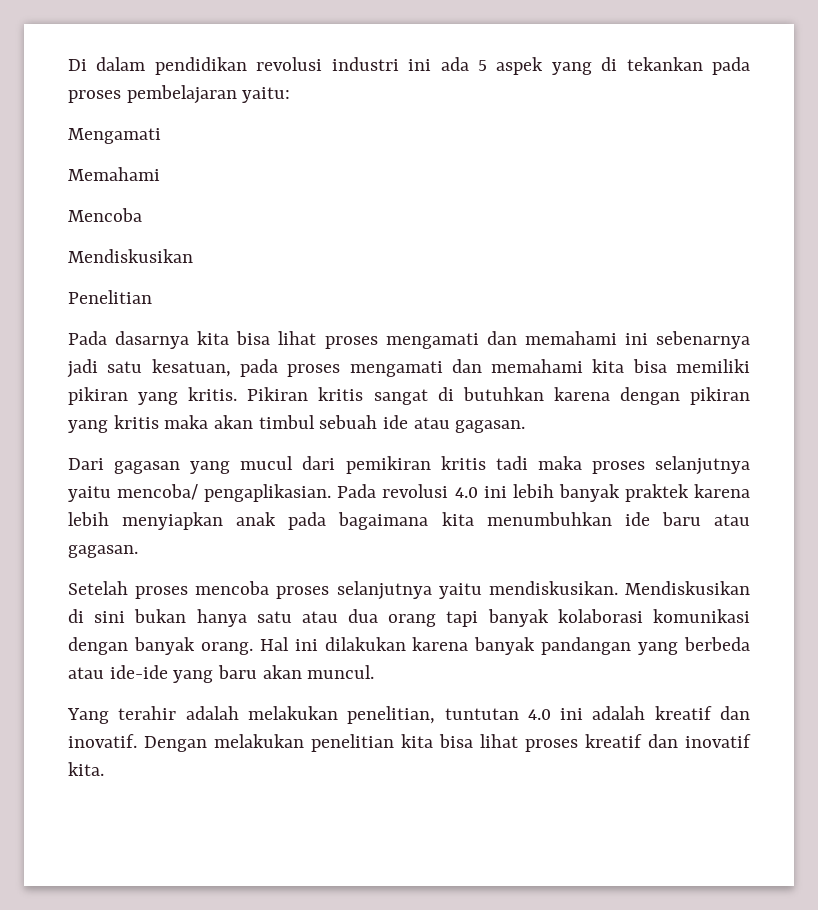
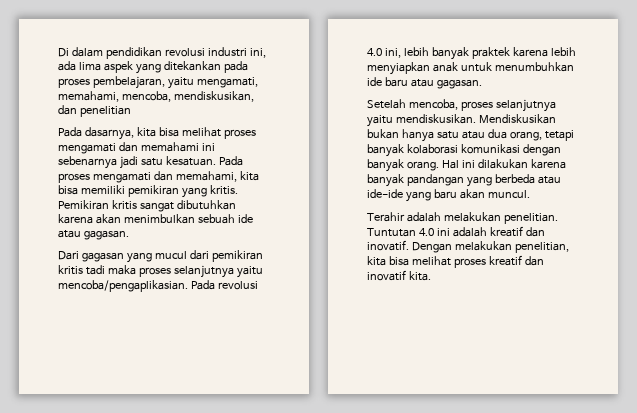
[408,57,750,75] [68,85,291,104] [68,128,161,144] [68,167,160,181] [68,208,142,222] [68,249,193,263] [68,290,152,304] [68,331,317,349] ini ada 5 aspek yang di tekankan pada proses pembelajaran yaitu: // Mengamati // Memahami // Mencoba // Mendiskusikan // Penelitian // Pada dasarnya kita bisa lihat -> [249,48,266,58] [58,61,248,74] [58,76,258,89] [58,91,254,102] [58,105,131,117] [58,127,221,140] ini, ada lima aspek yang ditekankan pada proses pembelajaran, yaitu mengamati, memahami, mencoba, mendiskusikan, dan penelitian // Pada dasarnya, kita bisa melihat
[151,359,584,377] kesatuan, pada proses mengamati dan memahami -> [165,156,243,166] [58,171,237,183] kesatuan. Pada proses mengamati dan memahami,
[68,387,128,405] pikiran -> [127,185,179,197] pemikiran
[247,387,309,401] Pikiran -> [58,200,109,210] Pemikiran
[437,387,751,405] [68,415,315,433] di butuhkan karena dengan pikiran yang kritis maka akan timbul -> [176,200,236,210] [58,214,195,224] dibutuhkan karena akan menimbulkan
[117,484,332,502] mencoba/ pengaplikasian. -> [58,280,188,292] mencoba/pengaplikasian.
[483,486,507,498] ini -> [384,48,401,58] ini,
[288,512,474,530] pada bagaimana kita -> [460,62,492,72] untuk
[135,581,270,599] proses mencoba -> [408,99,458,110] mencoba,
[68,609,126,623] di sini -> (556, 119) none
[388,611,479,627] orang tapi -> [509,130,574,141] orang, tetapi
[67,706,519,724] Yang terahir adalah melakukan penelitian, tuntutan -> [367,212,558,224] [367,228,416,237] Terahir adalah melakukan penelitian. Tuntutan
[311,734,518,752] penelitian kita bisa lihat -> [514,242,569,253] [367,256,451,266] penelitian, kita bisa melihat

